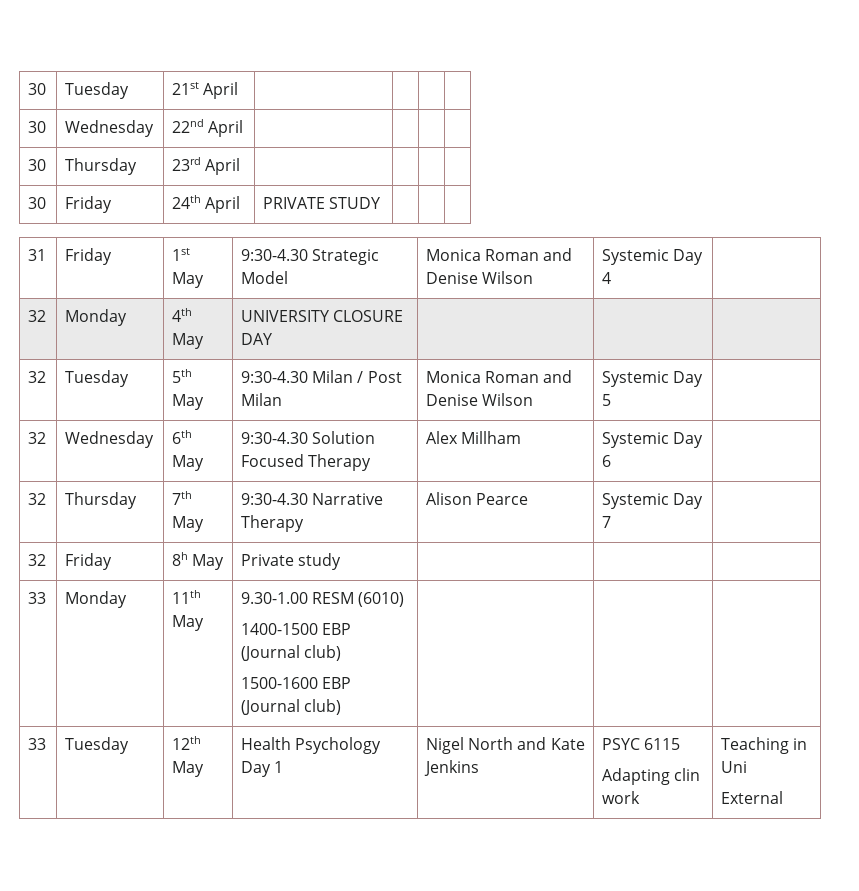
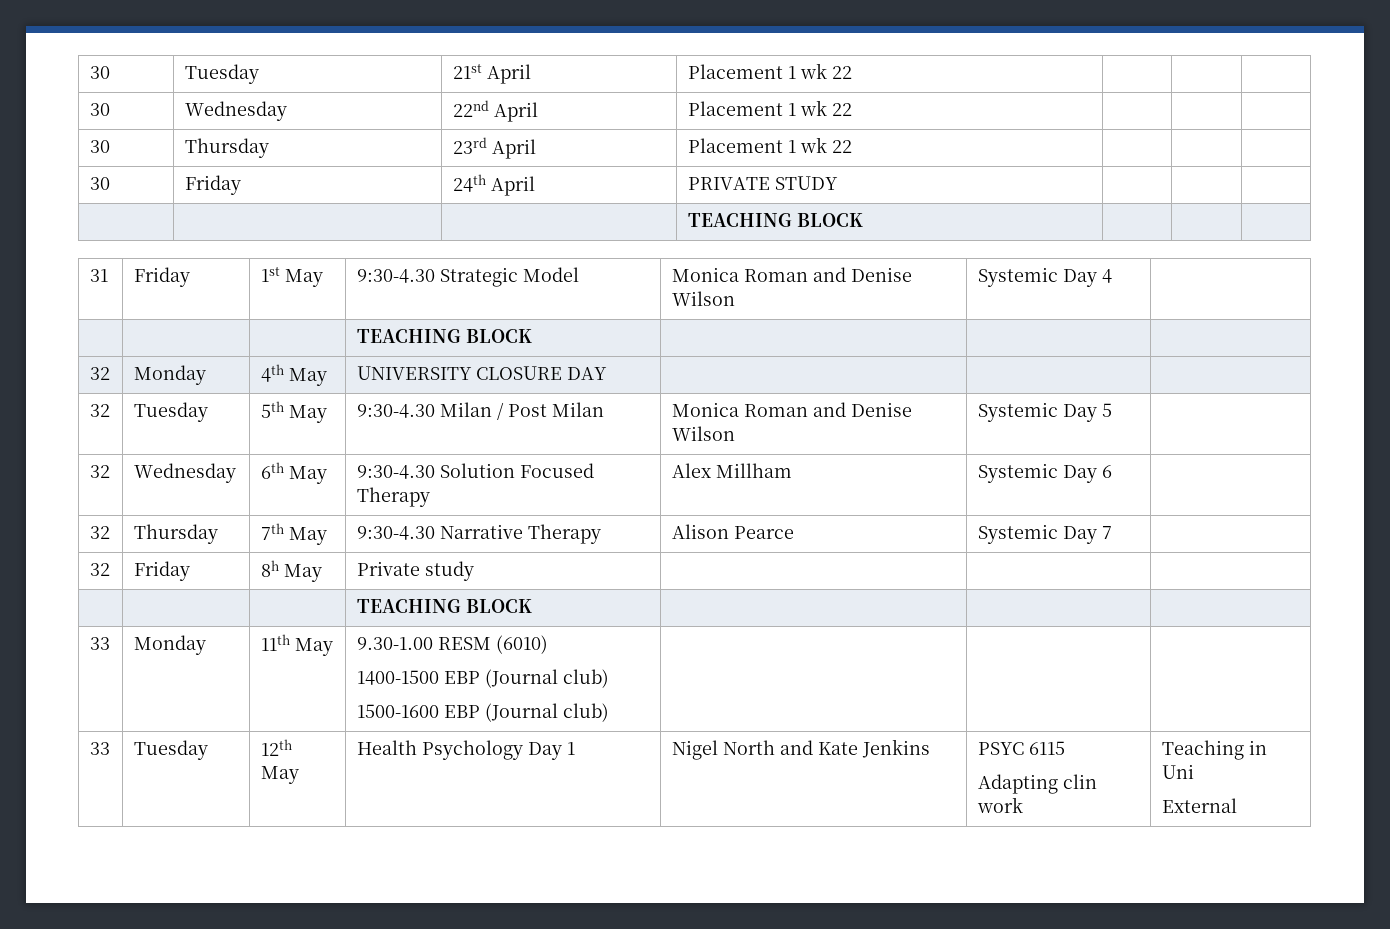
(239, 90) none -> [687,63,852,79] Placement 1 wk 22
(244, 128) none -> [687,100,852,116] Placement 1 wk 22
(241, 166) none -> [687,137,852,153] Placement 1 wk 22
(381, 203) none -> [687,213,863,227] // | | | TEACHING BLOCK | | |
(612, 278) none -> [356,329,532,343] // | | | TEACHING BLOCK | | |
(342, 561) none -> [356,599,532,613] // | | | TEACHING BLOCK | | |

